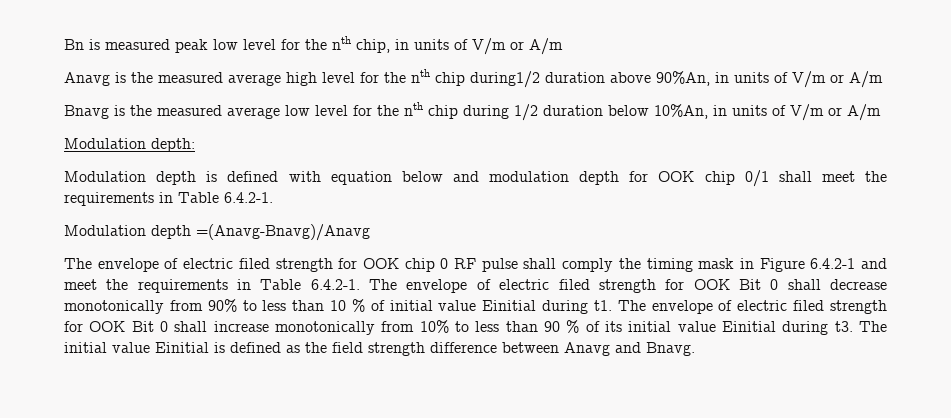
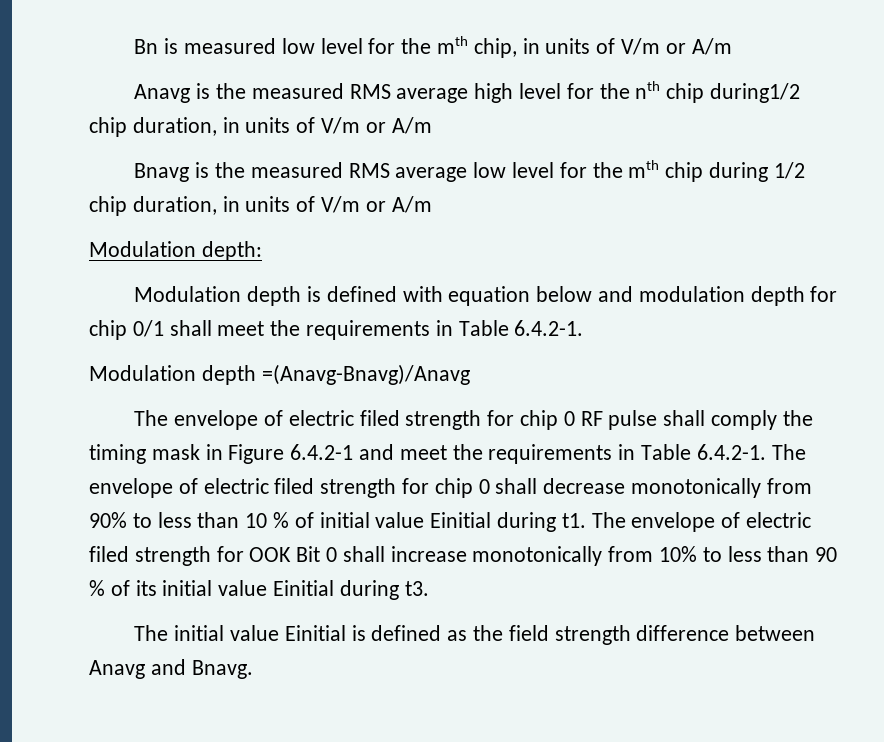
[175,36,351,53] peak low level for the nth -> [281,36,469,54] low level for the mth
(223, 77) none -> [349,84,391,99] RMS
[545,71,710,86] duration above 90%An, -> [89,117,217,137] chip duration,
(222, 110) none -> [348,163,390,178] RMS
[404,102,423,116] nth -> [628,160,660,178] mth
[543,104,708,119] duration below 10%An, -> [89,196,217,216] chip duration,
[658,171,695,182] OOK -> (838, 294) none
[362,258,399,269] OOK -> (515, 418) none
[693,279,761,290] OOK Bit -> [434,478,473,498] chip
(853, 326) none -> (429, 588) //

